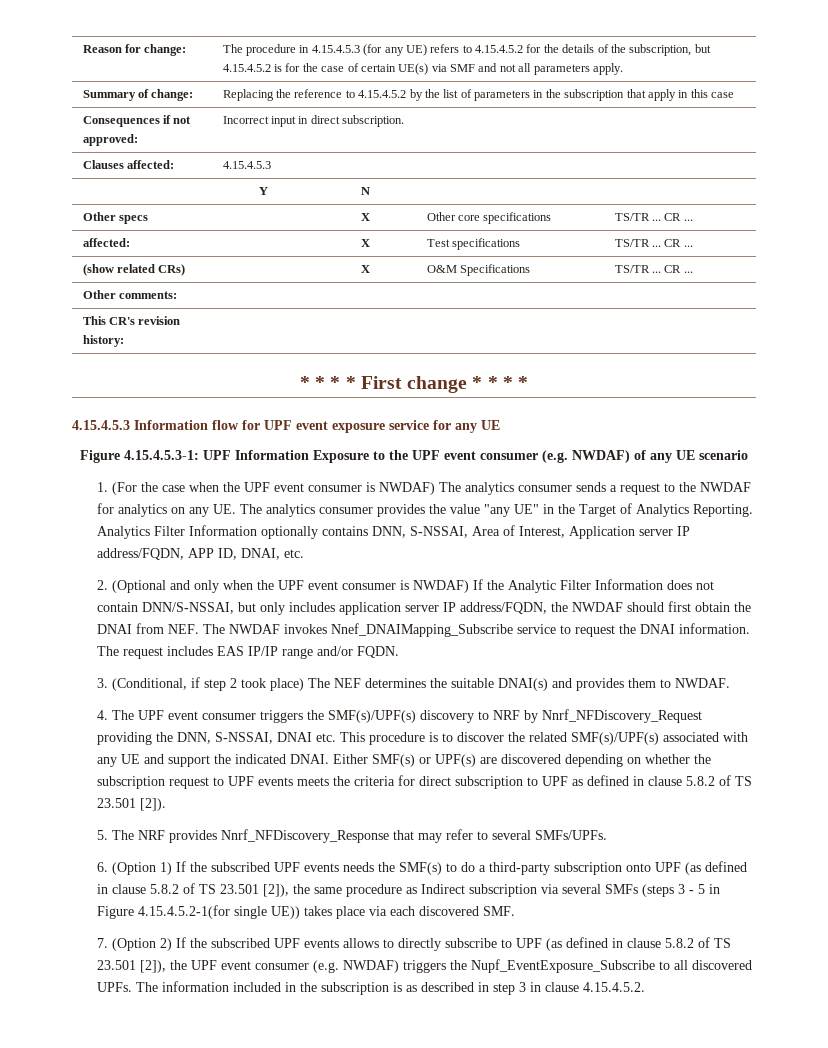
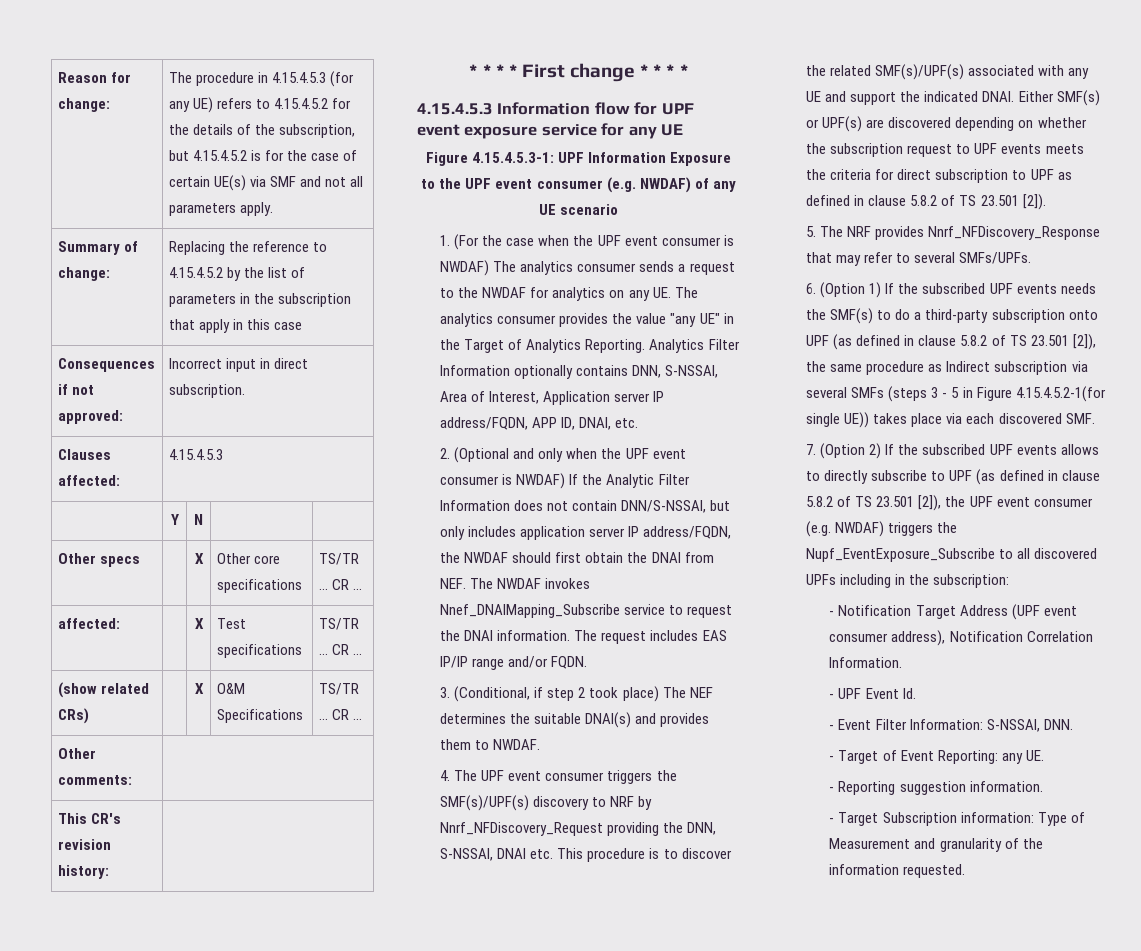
[97,981,646,995] UPFs. The information included in the subscription is as described in step 3 in clause 4.15.4.5.2. -> [806,574,1010,588] [829,604,1077,620] [829,630,1093,646] [829,657,903,668] [829,688,916,699] [829,719,1073,732] [829,750,1044,764] [829,781,1043,795] [829,812,1085,826] [829,838,1043,852] [829,864,966,878] UPFs including in the subscription: // - Notification Target Address (UPF event consumer address), Notification Correlation Information. // - UPF Event Id. // - Event Filter Information: S-NSSAI, DNN. // - Target of Event Reporting: any UE. // - Reporting suggestion information. // - Target Subscription information: Type of Measurement and granularity of the information requested.

